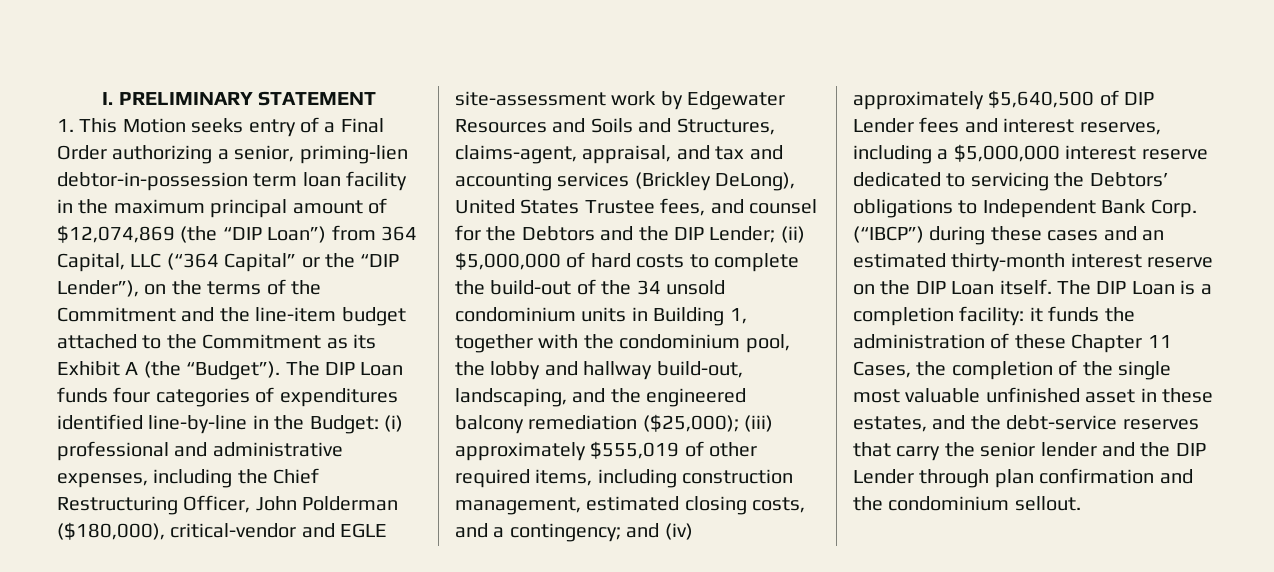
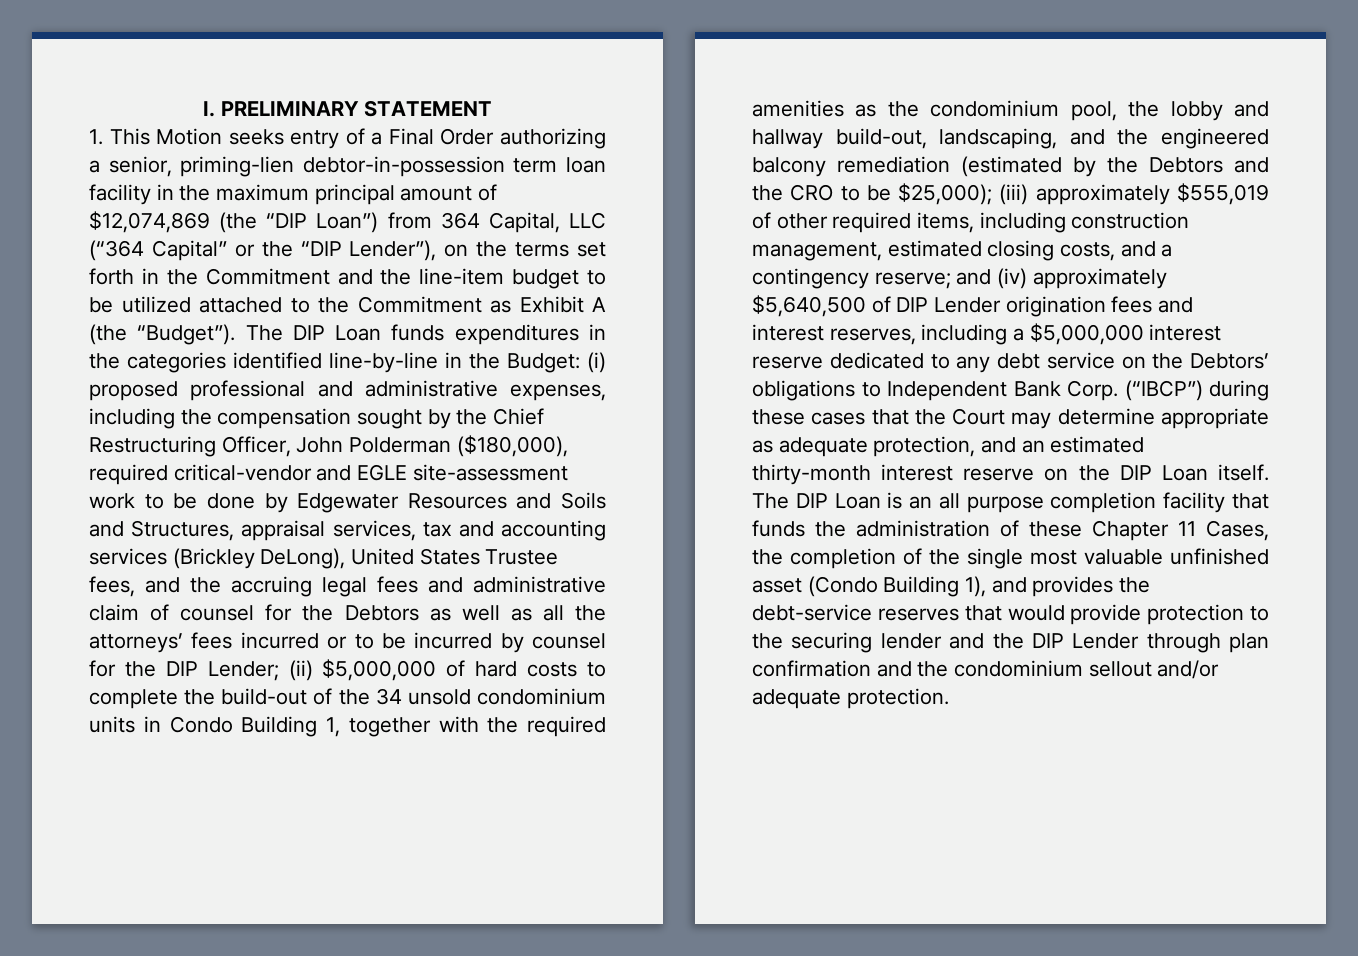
[266,279,286,295] of -> [577,242,607,257] [89,268,159,285] set forth in
(406, 316) none -> [587,270,606,285] [89,296,191,313] to be utilized
[353,334,376,349] its -> (511, 306) none
[113,387,398,407] four categories of expenditures -> [454,324,606,345] [89,352,226,373] expenditures in the categories
(403, 423) none -> [89,381,178,401] proposed
(268, 476) none -> [217,408,488,429] compensation sought by the
(165, 531) none -> [89,464,168,485] required
(657, 98) none -> [144,493,255,509] to be done
[455,145,710,164] claims-agent, appraisal, and -> [241,520,416,541] appraisal services,
[749,199,817,214] [455,225,634,241] counsel for the Debtors and -> [190,576,606,597] [89,604,607,621] [89,632,606,653] [89,660,116,677] the accruing legal fees and administrative claim of counsel for the Debtors as well as all the attorneys’ fees incurred or to be incurred by counsel for
(648, 314) none -> [169,716,233,733] Condo
(614, 341) none -> [527,716,606,737] [752,100,919,117] required amenities as the
[642,414,739,432] ($25,000); -> [961,156,1269,177] [752,183,993,205] (estimated by the Debtors and the CRO to be $25,000);
[509,523,621,542] contingency; -> [752,268,951,289] contingency reserve;
(914, 125) none -> [1005,296,1106,317] origination
[970,172,1049,191] servicing -> [956,352,1146,373] any debt service on
(1099, 235) none -> [871,408,1269,429] [752,436,976,457] that the Court may determine appropriate as adequate protection,
[1200,284,1212,295] [853,306,1043,326] a completion facility: it -> [909,492,1269,513] an all purpose completion facility that
[1140,388,1213,403] [853,415,1199,432] [853,442,1036,461] in these estates, and the debt-service reserves that carry the senior -> [807,576,1151,597] [752,604,1269,625] [752,632,873,653] (Condo Building 1), and provides the debt-service reserves that would provide protection to the securing
[1014,496,1081,511] sellout. -> [1088,660,1220,679] [752,688,949,709] sellout and/or adequate protection.

